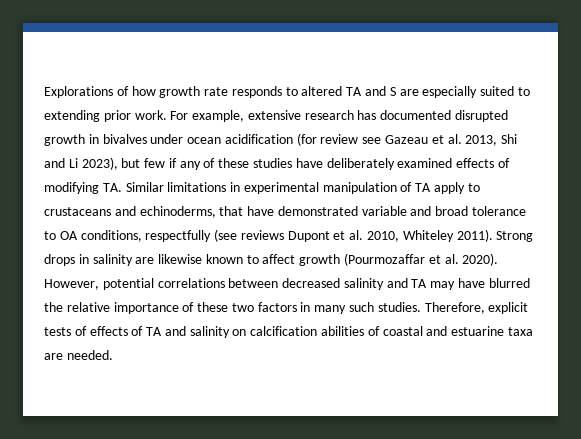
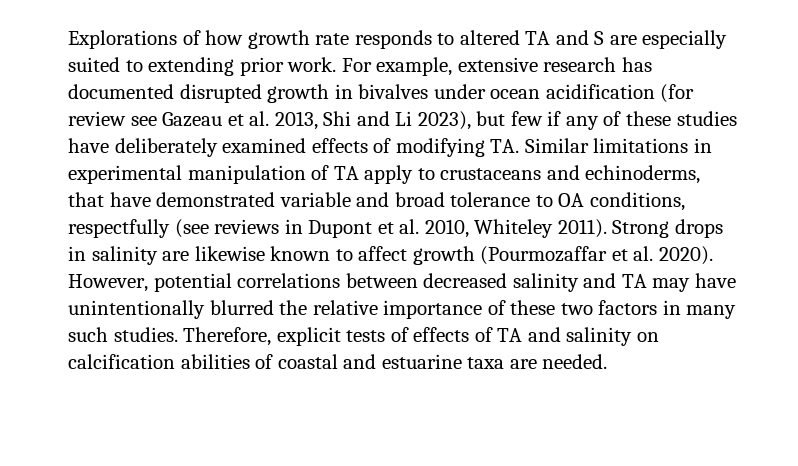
(284, 235) none -> [284,219,303,234] in
(486, 283) none -> [68,300,205,319] unintentionally

